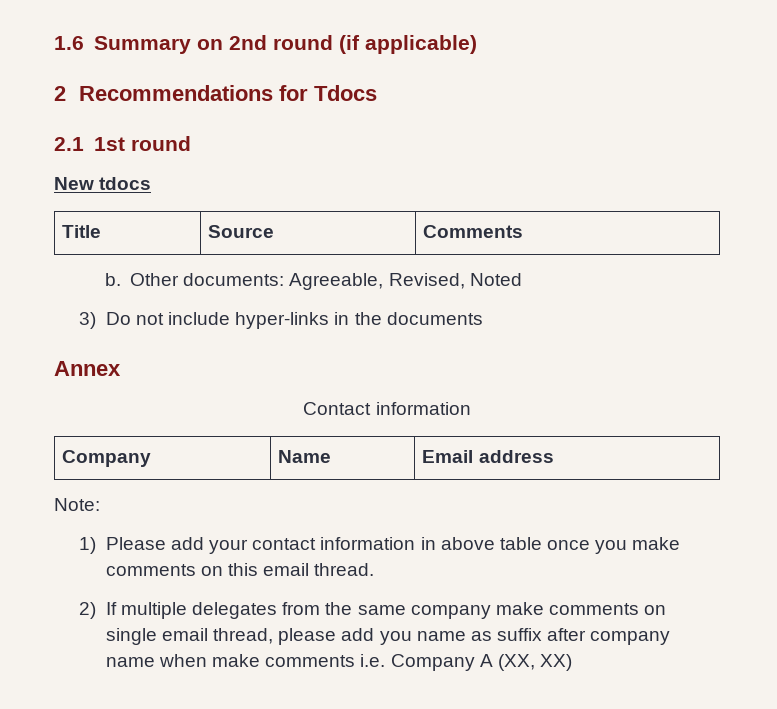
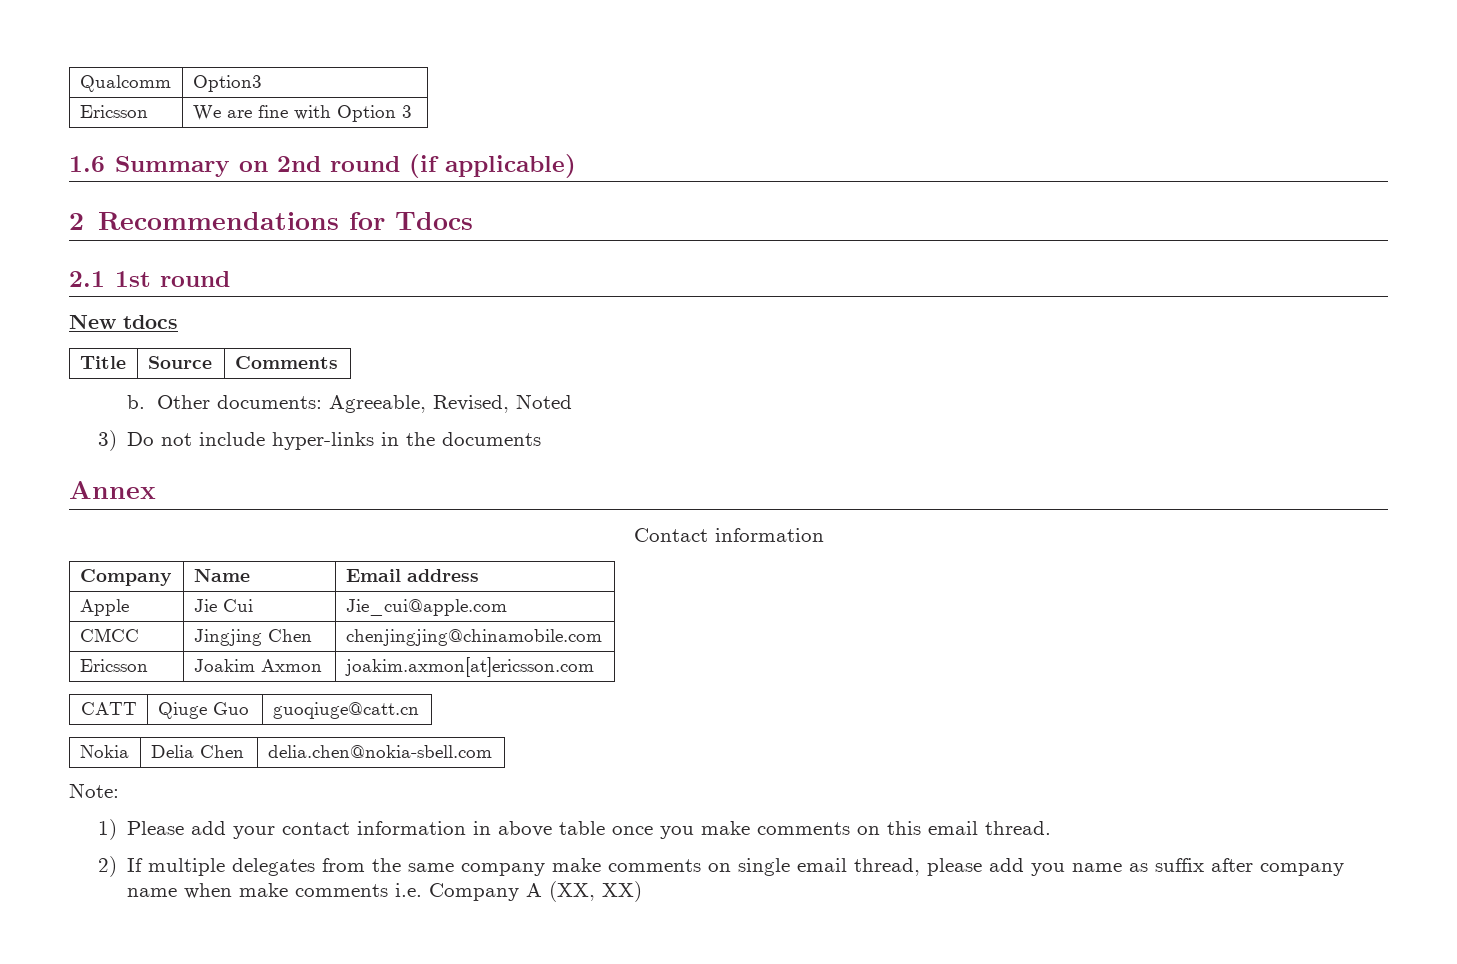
(54, 43) none -> [79,75,171,92] [192,75,262,92] [79,105,148,118] [192,105,412,122] Qualcomm | Option3 // Ericsson | We are fine with Option 3 //
(554, 456) none -> [79,599,129,616] [193,599,253,612] [345,599,507,616] [79,628,139,642] [193,629,312,646] [345,629,602,646] [79,659,148,672] [193,659,322,672] [344,657,594,677] [81,702,138,715] [157,702,249,719] [272,702,419,719] [79,745,129,758] [150,745,244,758] [267,745,492,758] // Apple | Jie Cui | Jie_cui@apple.com // CMCC | Jingjing Chen | chenjingjing@chinamobile.com // Ericsson | Joakim Axmon | joakim.axmon[at]ericsson.com // CATT | Qiuge Guo | guoqiuge@catt.cn // Nokia | Delia Chen | delia.chen@nokia-sbell.com

